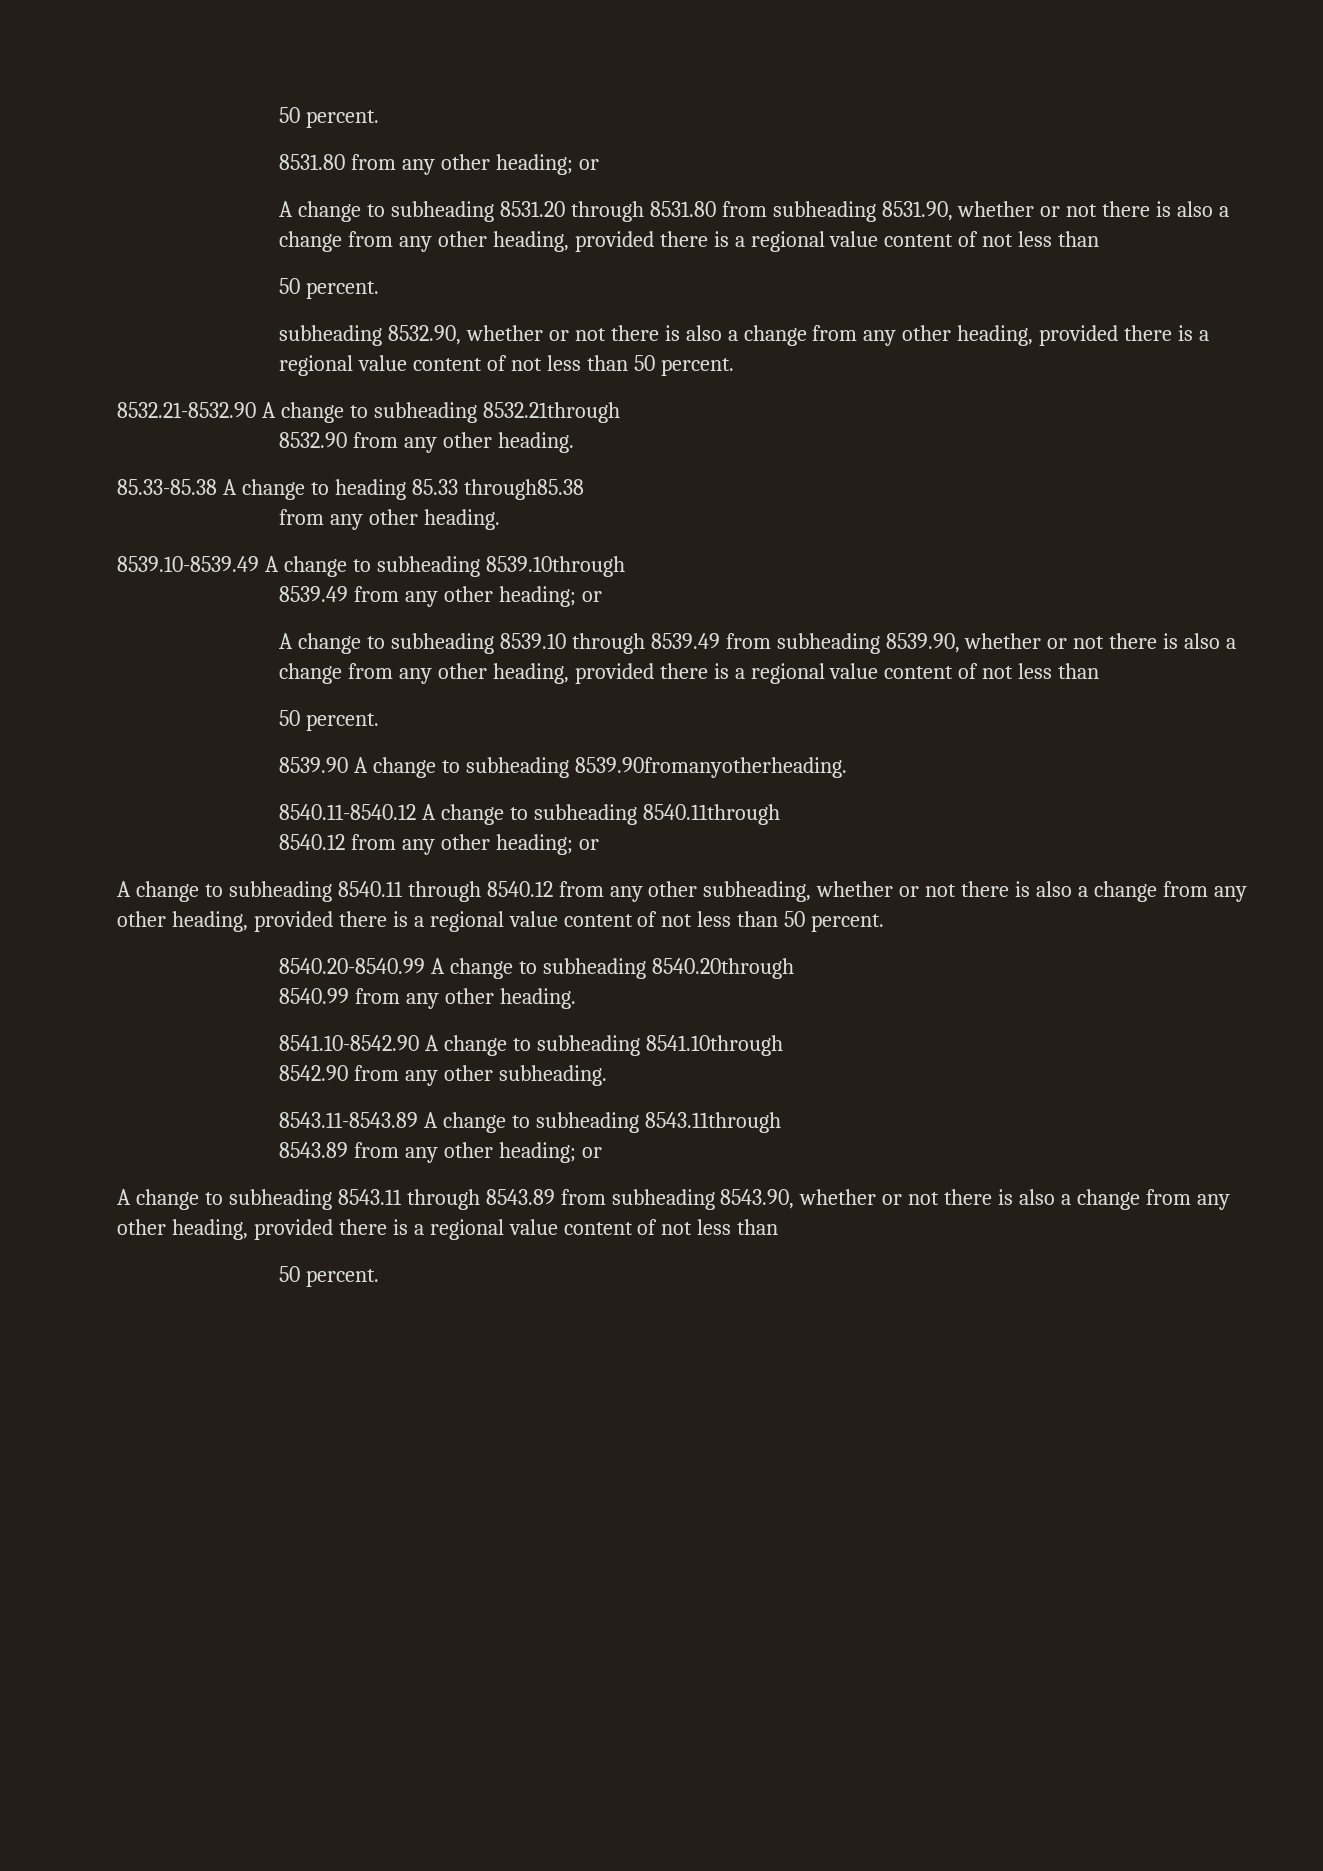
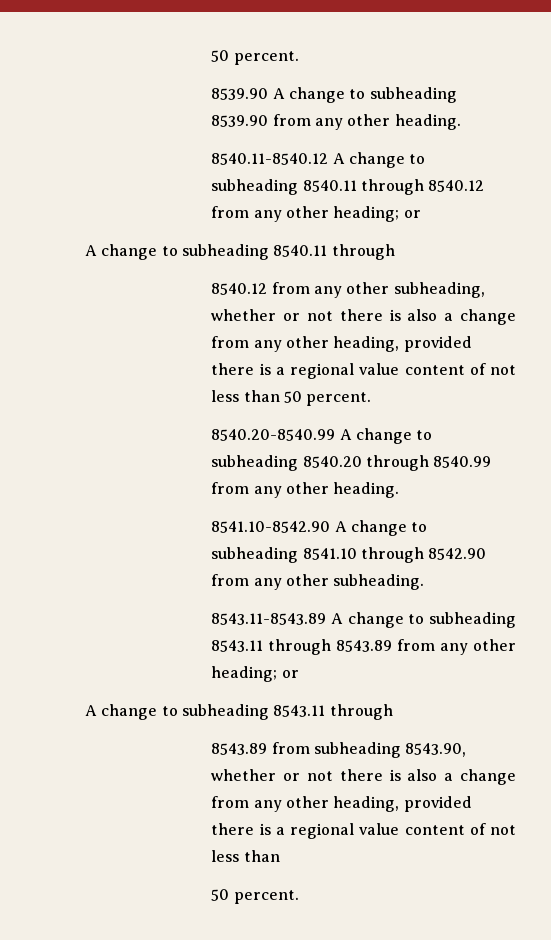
[279,107,379,128] [279,154,599,175] [279,201,1230,222] [279,231,1100,252] [279,278,379,299] [279,325,1210,346] [279,355,734,376] [117,402,620,423] [279,432,574,453] [117,479,584,500] [279,509,500,530] [117,556,625,577] [279,586,602,607] [279,633,1237,654] [279,663,1100,684] [279,710,379,731] 50 percent. // 8531.80 from any other heading; or // A change to subheading 8531.20 through 8531.80 from subheading 8531.90, whether or not there is also a change from any other heading, provided there is a regional value content of not less than // 50 percent. // subheading 8532.90, whether or not there is also a change from any other heading, provided there is a regional value content of not less than 50 percent. // 8532.21-8532.90 A change to subheading 8532.21through // 8532.90 from any other heading. // 85.33-85.38 A change to heading 85.33 through85.38 // from any other heading. // 8539.10-8539.49 A change to subheading 8539.10through // 8539.49 from any other heading; or // A change to subheading 8539.10 through 8539.49 from subheading 8539.90, whether or not there is also a change from any other heading, provided there is a regional value content of not less than // 50 percent. -> [211,50,299,65] 50 percent.
[574,757,847,778] 8539.90fromanyotherheading. -> [211,114,461,130] 8539.90 from any other heading.
[642,804,780,825] 8540.11through // -> [302,179,425,195] 8540.11 through
(481, 891) none -> (395, 252) //
[651,958,794,979] 8540.20through // -> [302,455,430,471] 8540.20 through
[645,1035,783,1056] 8541.10through // -> [302,547,425,563] 8541.10 through
[644,1112,781,1133] 8543.11through // -> [211,639,332,655] 8543.11 through
(480, 1199) none -> (393, 712) //

